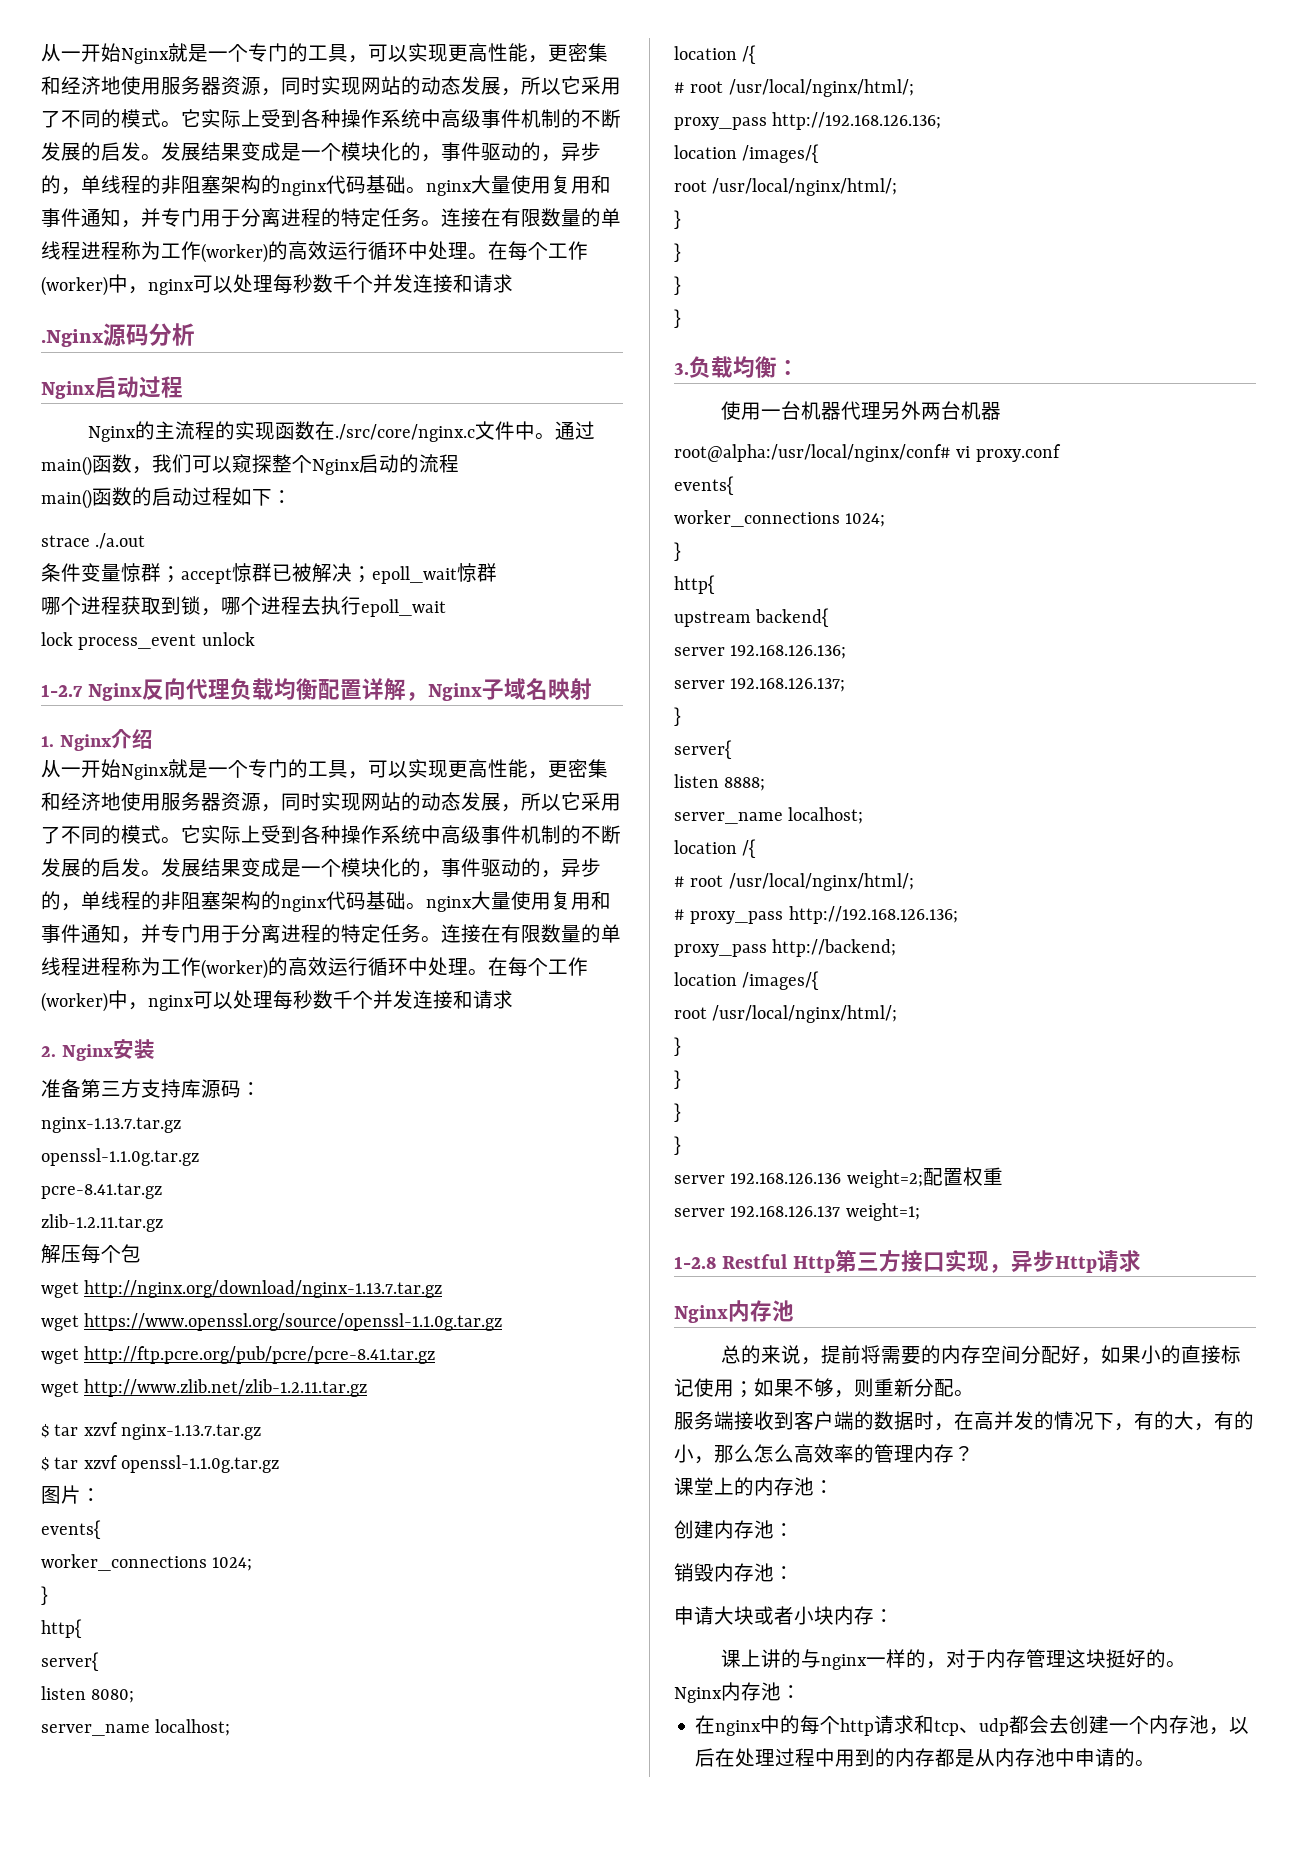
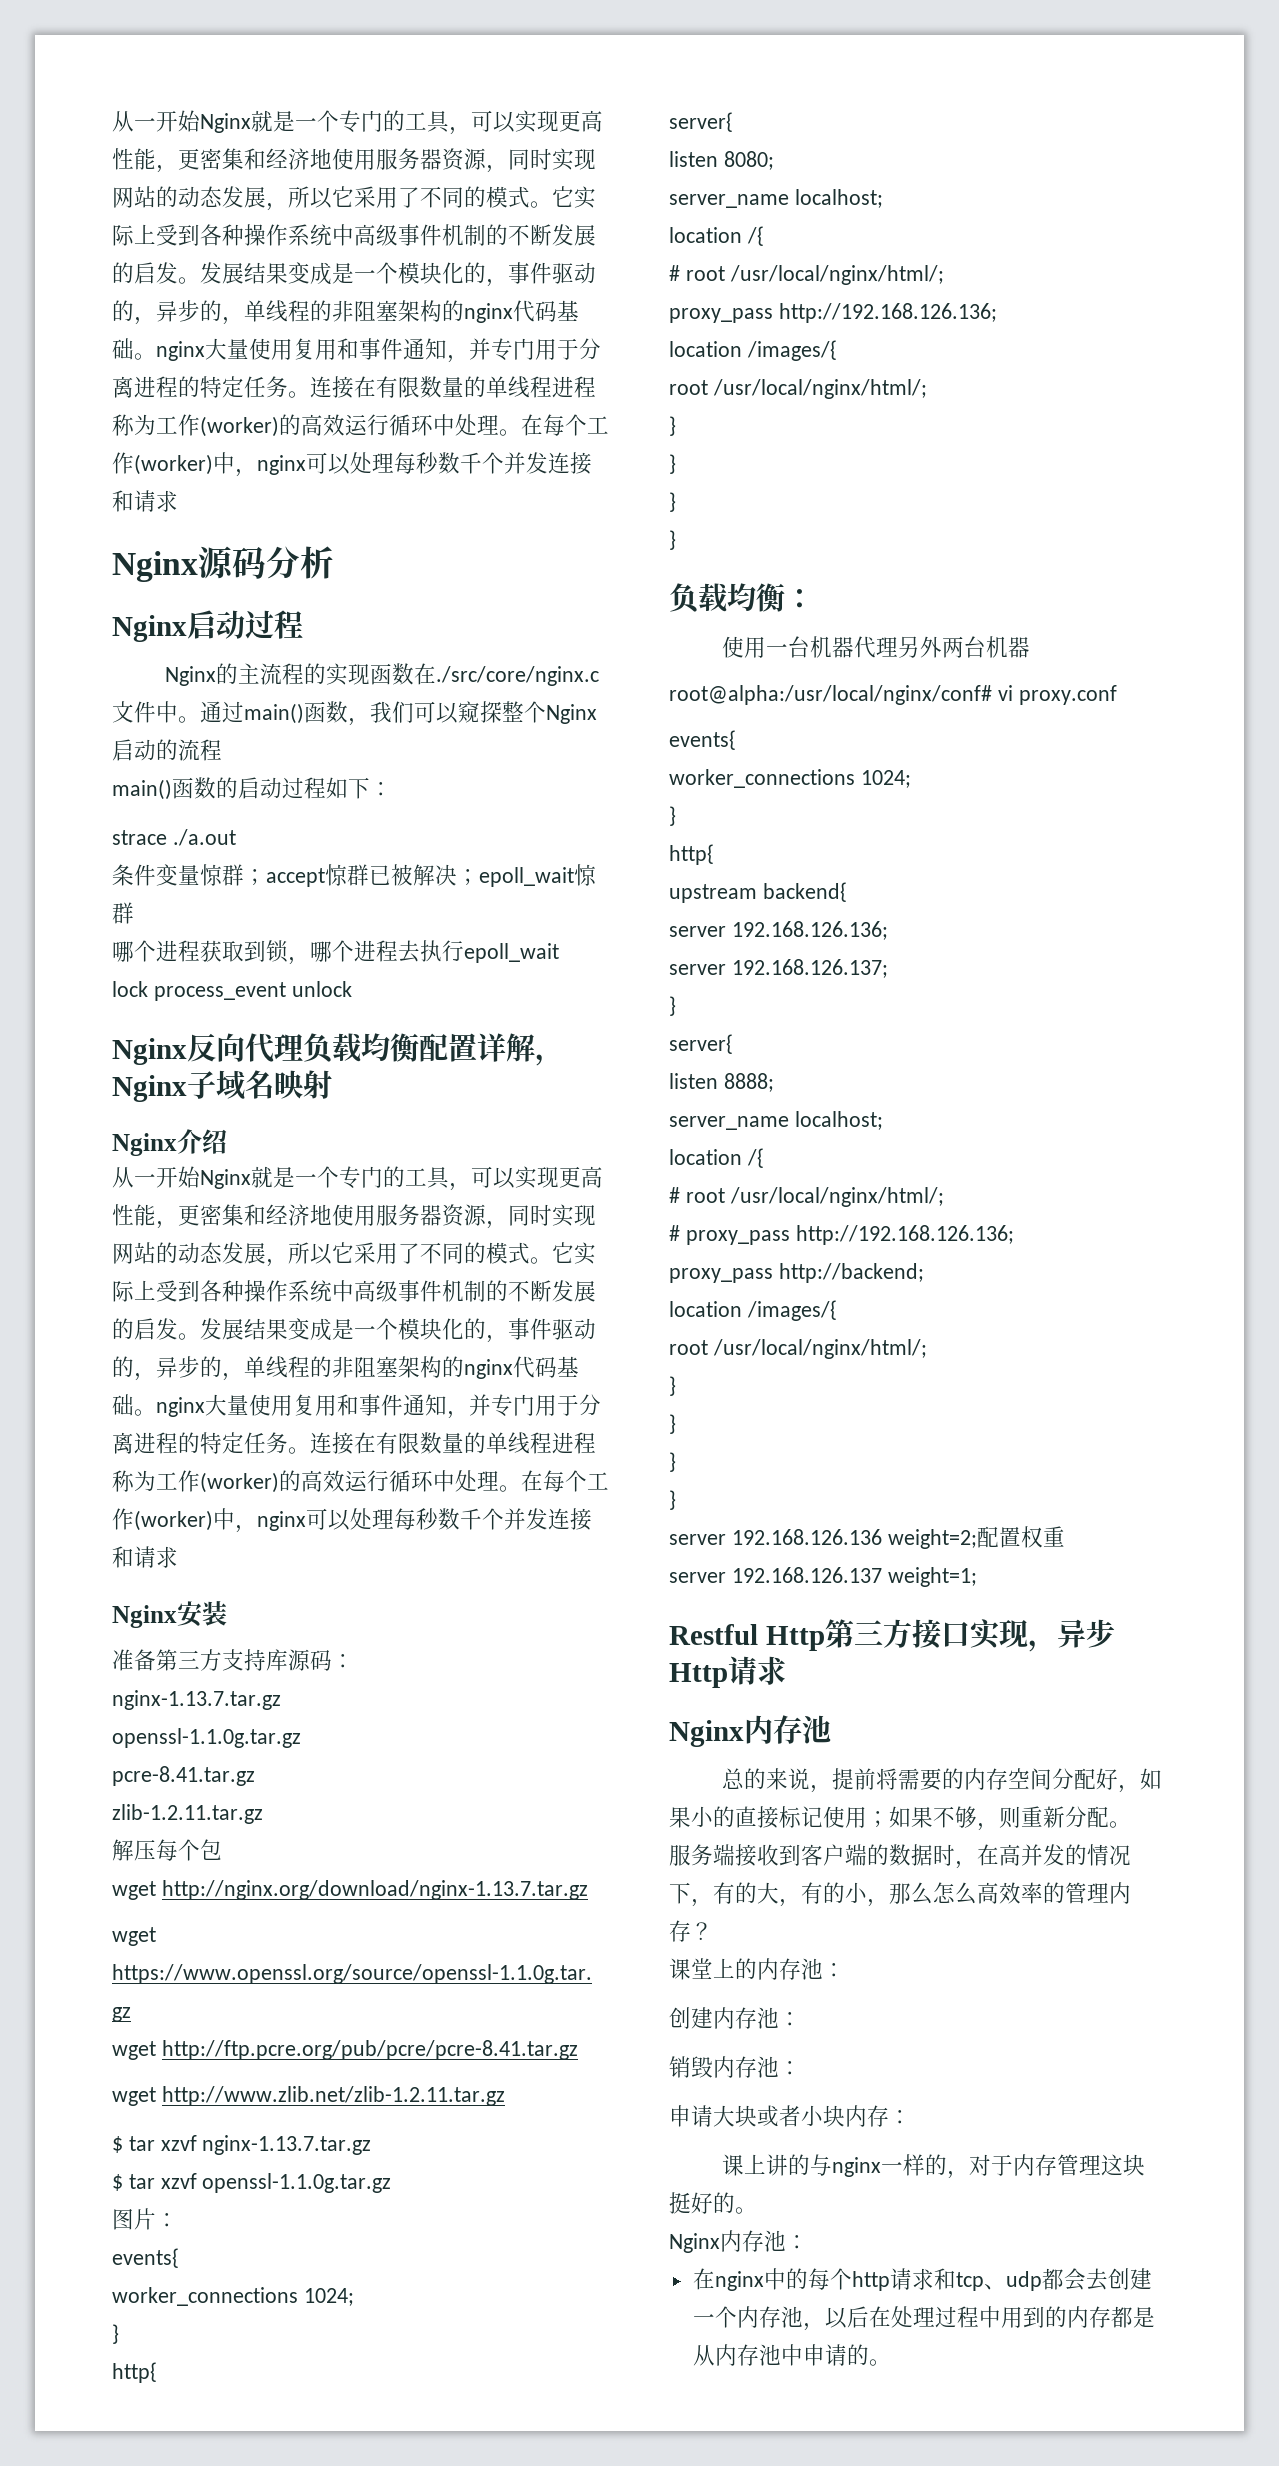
[41,329,104,347] .Nginx -> [112,551,198,582] Nginx
[41,684,83,697] 1-2.7 -> (352, 989) none
[41,736,54,747] 1. -> (332, 1084) none
[41,1046,56,1057] 2. -> (178, 1557) none
[674,363,689,375] 3. -> (676, 540) none
[674,1256,716,1269] 1-2.8 -> (977, 1577) none

